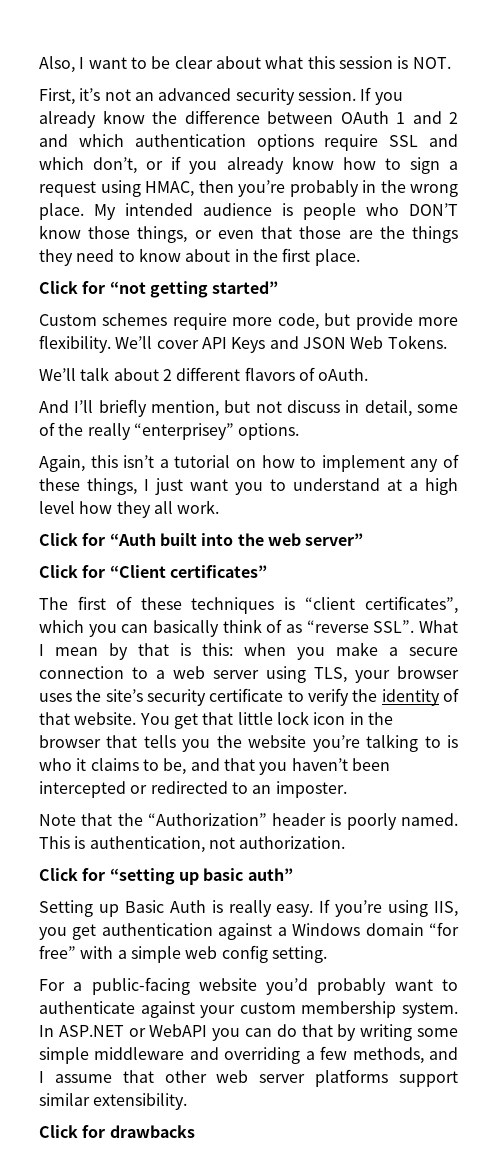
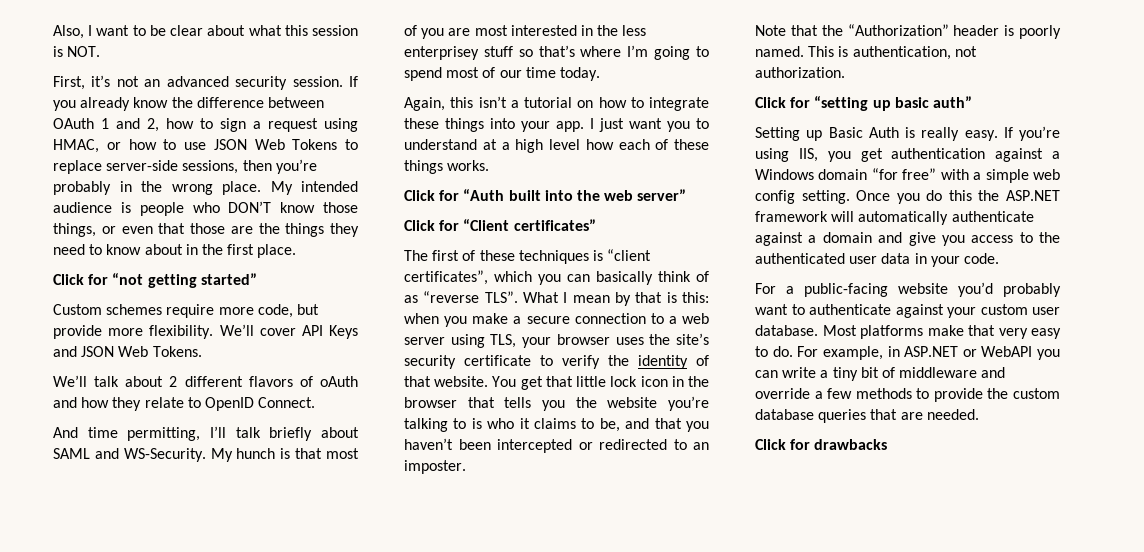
[449,112,458,124] [39,134,458,151] [39,156,334,174] 2 and which authentication options require SSL and which don’t, or if you already know -> [147,118,159,132] 2,
(194, 189) none -> [106,139,358,150] [53,160,239,174] or how to use JSON Web Tokens to replace server-side sessions,
[318,368,369,381] [39,399,458,417] [39,422,300,440] oAuth. // And I’ll briefly mention, but not discuss in detail, some of the really “enterprisey” options. -> [320,376,358,387] [53,397,316,411] [53,426,359,441] [53,448,359,462] [404,25,647,39] [404,45,709,60] [404,67,600,81] oAuth and how they relate to OpenID Connect. // And time permitting, I’ll talk briefly about SAML and WS-Security. My hunch is that most of you are most interested in the less enterprisey stuff so that’s where I’m going to spend most of our time today.
[321,454,460,472] [39,478,137,495] implement any of these things, -> [649,97,709,111] [404,118,584,132] integrate these things into your app.
[116,500,220,518] they all work. -> [618,139,709,150] [404,160,490,174] each of these things works.
[373,620,415,633] SSL”. -> [484,291,518,303] TLS”.
(327, 954) none -> [856,190,1060,204] [755,211,1034,225] [755,232,1060,246] [755,253,999,267] Once you do this the ASP.NET framework will automatically authenticate against a domain and give you access to the authenticated user data in your code.
[301,1001,458,1018] [39,1025,54,1037] membership system. In -> [1032,307,1060,315] [755,325,1061,339] [755,346,900,360] user database. Most platforms make that very easy to do. For example, in
[276,1024,459,1041] [39,1047,89,1064] do that by writing some simple -> [782,367,895,381] write a tiny bit of
[224,1047,301,1064] overriding -> [755,388,810,399] override
[352,1047,459,1064] [39,1069,458,1087] [39,1093,188,1110] methods, and I assume that other web server platforms support similar extensibility. -> [855,388,1060,402] [755,409,979,423] methods to provide the custom database queries that are needed.

